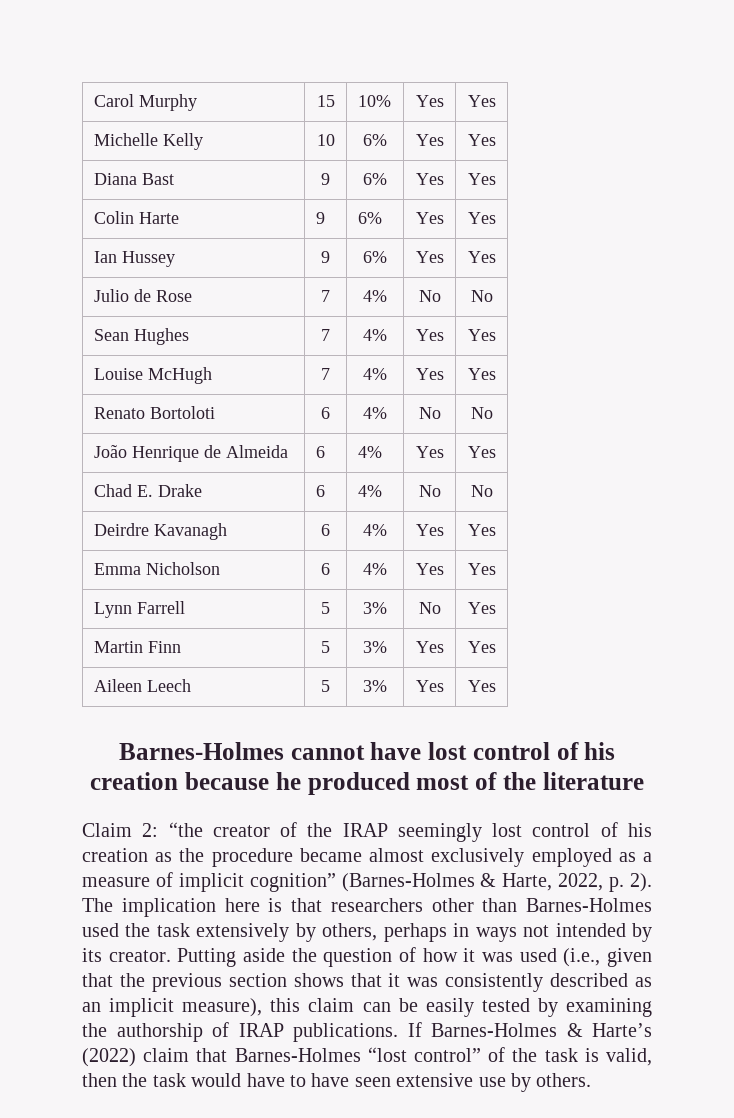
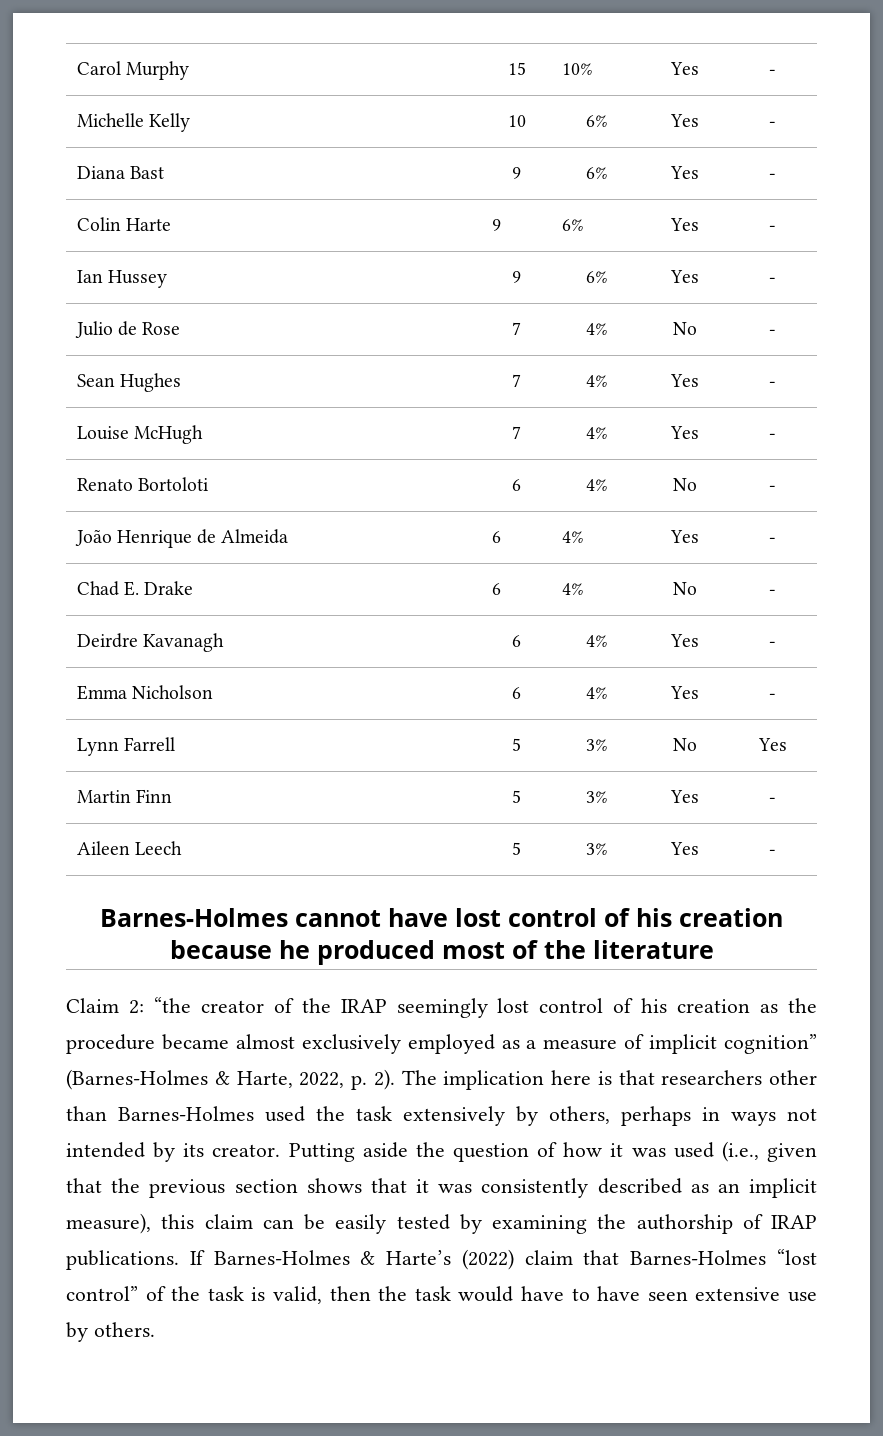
[467,95,496,107] Yes -> [769,69,776,75] -
[467,134,496,146] Yes -> [769,121,776,127] -
[467,173,496,185] Yes -> [769,173,776,179] -
[467,212,496,224] Yes -> [769,225,776,231] -
[467,251,496,263] Yes -> [769,277,776,283] -
[470,290,493,302] No -> [769,329,776,335] -
[467,329,496,341] Yes -> [769,381,776,387] -
[467,368,496,380] Yes -> [769,433,776,439] -
[470,407,493,419] No -> [769,485,776,491] -
[467,446,496,458] Yes -> [769,537,776,543] -
[470,485,493,497] No -> [769,589,776,595] -
[467,524,496,536] Yes -> [769,641,776,647] -
[467,563,496,575] Yes -> [769,693,776,699] -
[467,641,496,653] Yes -> [769,797,776,803] -
[467,680,496,692] Yes -> [769,849,776,855] -

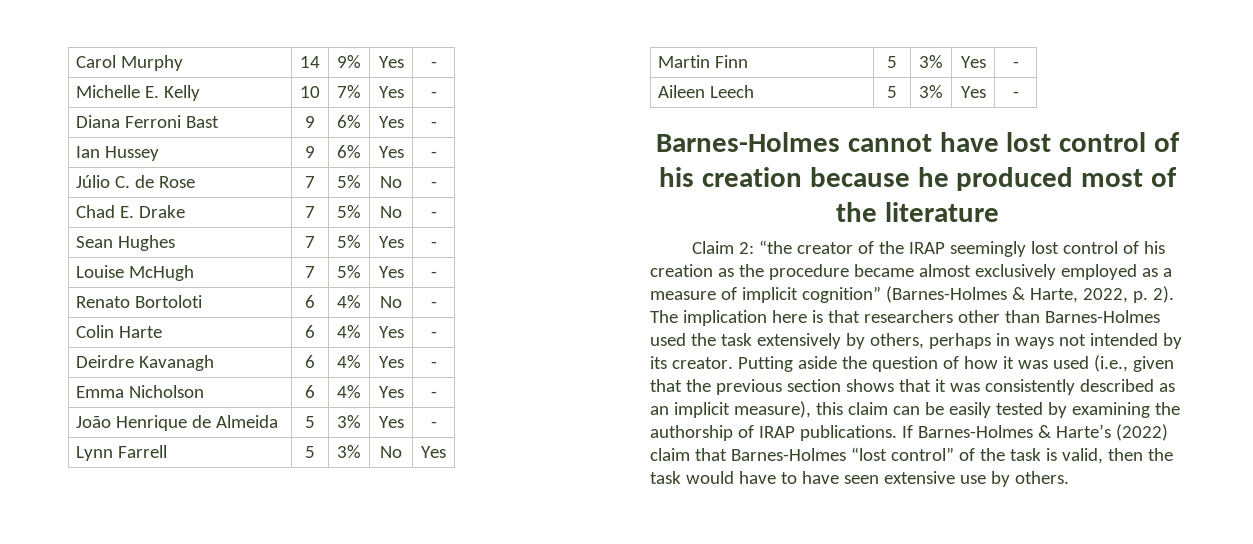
[507,62,526,75] [561,63,592,75] 15 | 10% -> [300,56,320,68] [337,55,361,68] 14 | 9%
(144, 120) none -> [145,86,160,98] E.
[586,115,607,127] 6% -> [337,85,361,98] 7%
(125, 172) none -> [125,115,182,128] Ferroni
[76,217,171,231] [491,219,501,231] [561,219,583,231] [670,218,699,231] [769,225,776,231] // Colin Harte | 9 | 6% | Yes | - -> (437, 124) none
[74,321,113,338] Julio -> [76,175,131,188] Júlio C.
[586,323,607,335] 4% -> [337,175,361,188] [380,176,402,188] [430,181,437,188] [76,205,186,218] [305,206,315,218] [337,205,361,218] 5% | No | - // Chad E. Drake | 7 | 5%
[586,375,607,387] 4% -> [337,235,361,248] 5%
[586,427,607,439] 4% -> [337,265,361,278] 5%
[74,529,289,548] [491,531,501,543] [561,531,583,543] [670,530,699,543] [769,537,776,543] [76,581,194,596] [491,583,501,595] [561,583,583,595] [673,582,697,595] [769,589,776,595] João Henrique de Almeida | 6 | 4% | Yes | - // Chad E. Drake | 6 | 4% | No | - -> [76,325,163,338] [305,325,315,338] [337,325,361,338] [378,326,404,338] [430,331,437,338] Colin Harte | 6 | 4% | Yes | -
(776, 696) none -> [76,415,279,431] [305,416,315,428] [337,415,361,428] [378,416,404,428] [430,421,437,428] // João Henrique de Almeida | 5 | 3% | Yes | -

